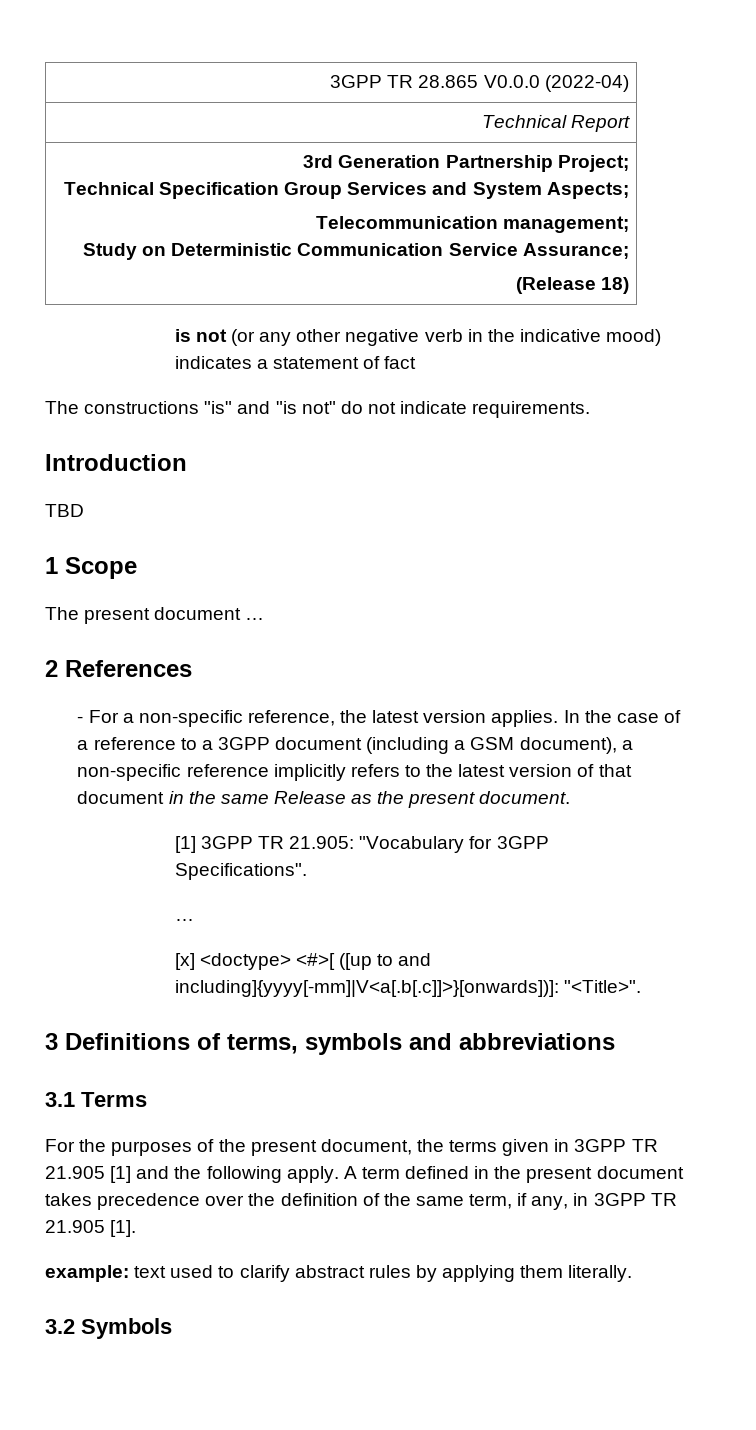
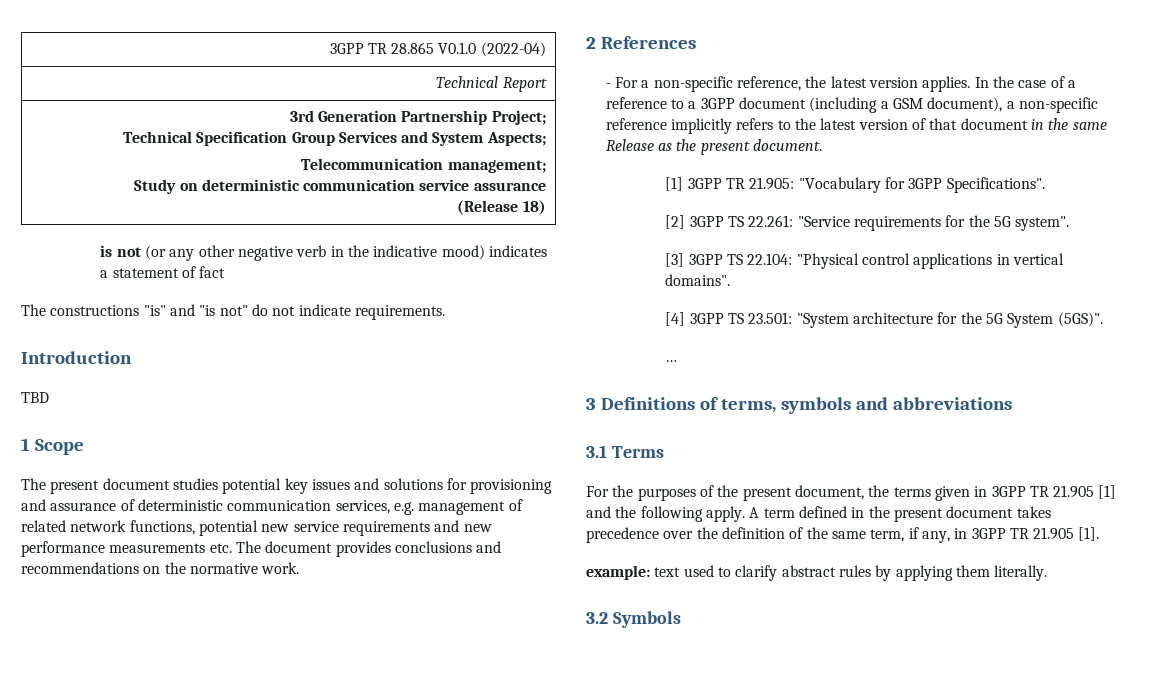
[483,75,540,88] V0.0.0 -> [438,42,477,54] V0.1.0
[171,243,629,259] Deterministic Communication Service Assurance; -> [201,179,546,191] deterministic communication service assurance
[245,618,265,620] … -> [172,478,553,494] [21,499,523,515] [21,520,492,536] [21,541,502,557] [21,562,300,574] studies potential key issues and solutions for provisioning and assurance of deterministic communication services, e.g. management of related network functions, potential new service requirements and new performance measurements etc. The document provides conclusions and recommendations on the normative work.
[174,919,194,921] [174,953,432,970] [174,980,641,997] … // [x] <doctype> <#>[ ([up to and including]{yyyy[-mm]|V<a[.b[.c]]>}[onwards])]: "<Title>". -> [665,215,1070,231] [665,253,1064,269] [665,274,731,286] [665,312,1103,328] [665,360,678,362] [2] 3GPP TS 22.261: "Service requirements for the 5G system". // [3] 3GPP TS 22.104: "Physical control applications in vertical domains". // [4] 3GPP TS 23.501: "System architecture for the 5G System (5GS)". // …

